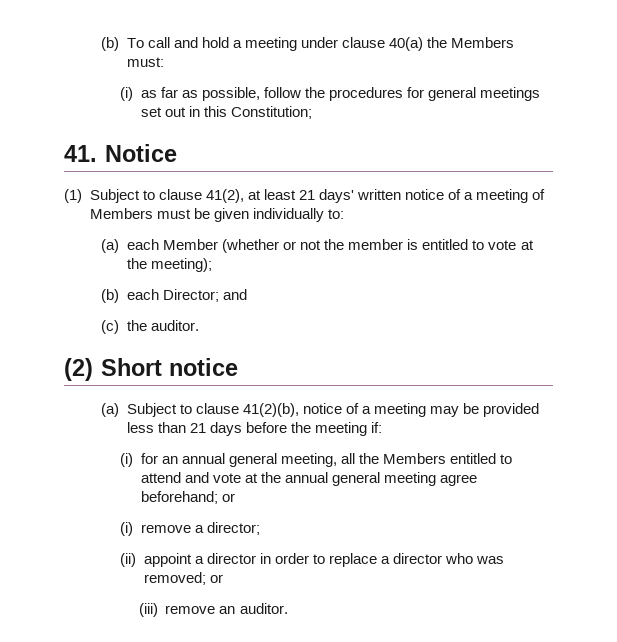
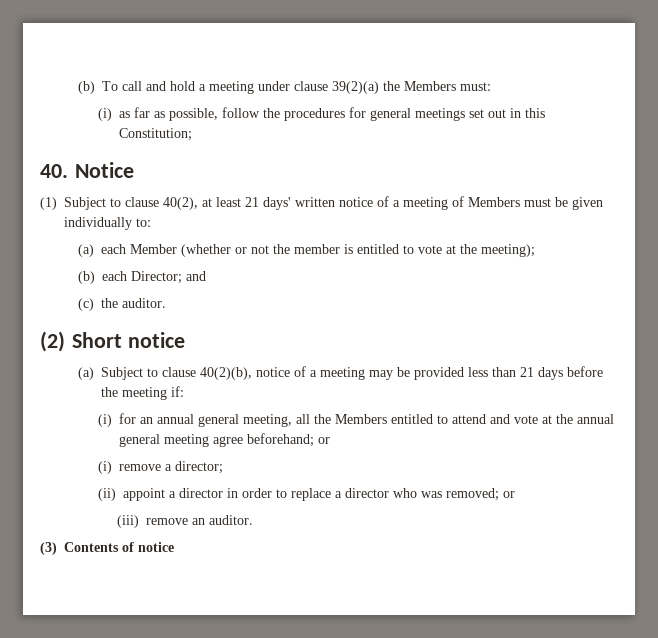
[389,37,424,51] 40(a) -> [332,81,380,94] 39(2)(a)
[64,145,97,162] 41. -> [40,164,68,178] 40.
[205,189,244,203] 41(2), -> [163,197,198,210] 40(2),
[243,403,300,417] 41(2)(b), -> [200,367,253,380] 40(2)(b),
(288, 608) none -> [40,542,174,555] // (3) Contents of notice

